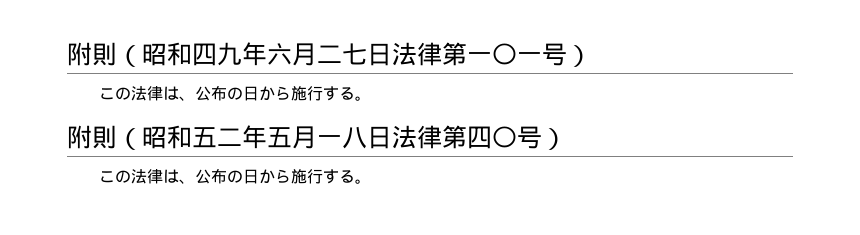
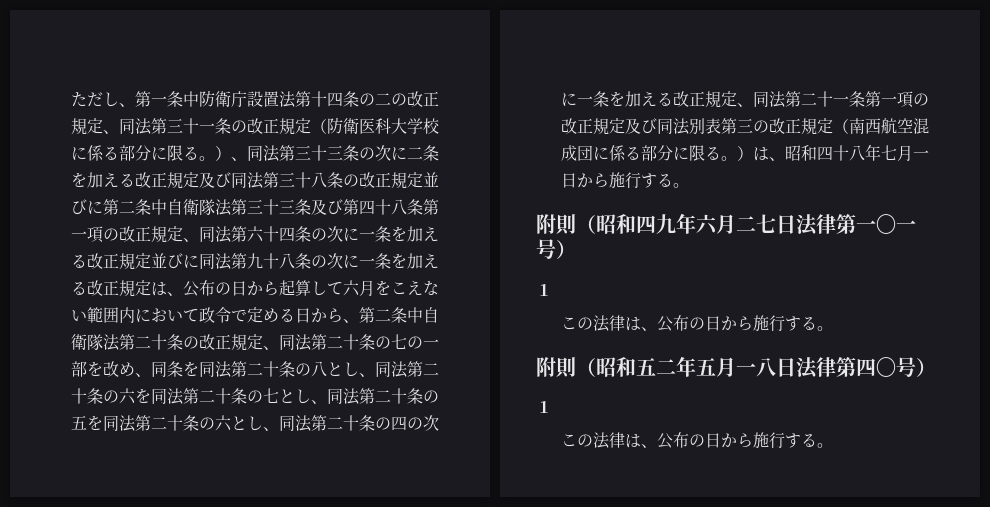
(67, 54) none -> [71,90,440,108] [71,117,441,135] [71,145,440,162] [71,172,440,189] [71,199,440,216] [71,226,440,243] [71,253,440,270] [71,280,440,297] [71,307,440,323] [71,334,440,351] [71,361,440,378] [71,388,440,405] [71,415,440,432] [561,91,930,108] [561,118,930,135] [561,144,930,161] [561,172,690,189] ただし、第一条中防衛庁設置法第十四条の二の改正規定、同法第三十一条の改正規定（防衛医科大学校に係る部分に限る。）、同法第三十三条の次に二条を加える改正規定及び同法第三十八条の改正規定並びに第二条中自衛隊法第三十三条及び第四十八条第一項の改正規定、同法第六十四条の次に一条を加える改正規定並びに同法第九十八条の次に一条を加える改正規定は、公布の日から起算して六月をこえない範囲内において政令で定める日から、第二条中自衛隊法第二十条の改正規定、同法第二十条の七の一部を改め、同条を同法第二十条の八とし、同法第二十条の六を同法第二十条の七とし、同法第二十条の五を同法第二十条の六とし、同法第二十条の四の次に一条を加える改正規定、同法第二十一条第一項の改正規定及び同法別表第三の改正規定（南西航空混成団に係る部分に限る。）は、昭和四十八年七月一日から施行する。 //
(592, 56) none -> [536,284,552,296] // １
(567, 139) none -> [536,401,552,413] // １

